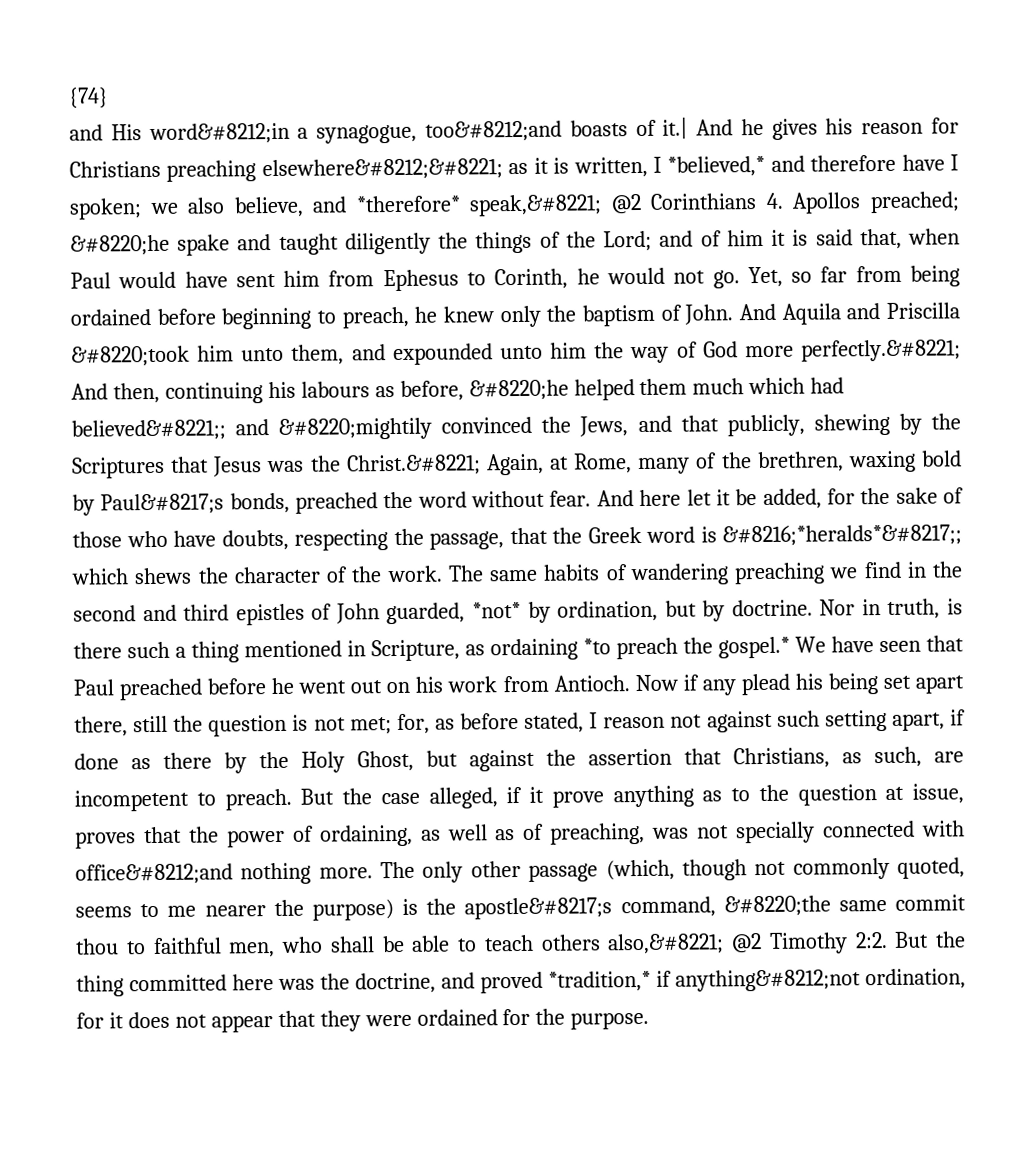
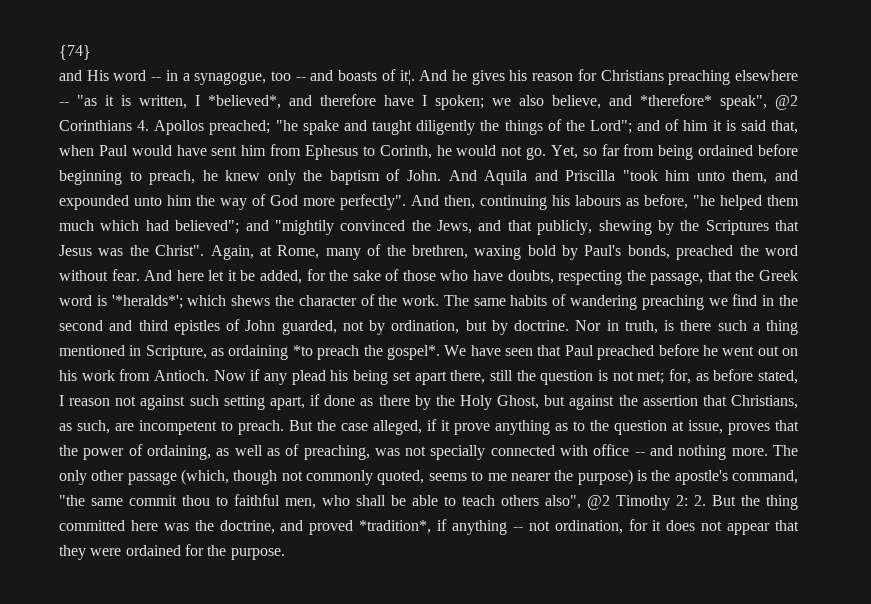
[148,120,562,145] word&#8212;in a synagogue, too&#8212;and -> [113,70,334,85] word -- in a synagogue, too -- and
[662,117,689,139] it.| -> [399,70,415,85] it¦.
[261,158,529,181] elsewhere&#8212;&#8221; as -> [734,70,798,81] [59,95,97,106] elsewhere -- "as
[667,155,766,177] *believed,* -> [208,95,281,109] *believed*,
[469,194,603,217] speak,&#8221; -> [720,95,767,110] speak",
[70,234,170,256] &#8220;he -> [275,120,298,131] "he
[603,230,653,252] Lord; -> [589,120,632,134] Lord";
[71,345,190,367] &#8220;took -> [622,170,658,181] "took
[801,339,962,362] perfectly.&#8221; -> [340,194,406,210] perfectly".
[468,379,569,401] &#8220;he -> [693,195,715,206] "he
[71,417,433,441] believed&#8221;; and &#8220;mightily -> [175,220,334,235] believed"; and "mightily
[346,454,481,476] Christ.&#8221; -> [155,245,205,256] Christ".
[100,493,225,515] Paul&#8217;s -> [584,245,622,256] Paul's
[722,524,962,547] &#8216;*heralds*&#8217;; -> [111,295,183,309] '*heralds*';
[471,601,521,619] *not* -> [342,321,364,331] not
[718,636,790,659] gospel.* -> [386,345,440,360] gospel*.
[75,863,233,885] office&#8212;and -> [593,444,674,456] office -- and
[464,895,831,920] apostle&#8217;s command, &#8220;the -> [674,470,799,485] [59,495,85,506] apostle's command, "the
[607,933,725,955] also,&#8221; -> [545,495,581,509] also",
[854,931,888,949] 2:2. -> [676,495,706,506] 2: 2.
[548,969,861,992] *tradition,* if anything&#8212;not -> [359,519,550,535] *tradition*, if anything -- not

